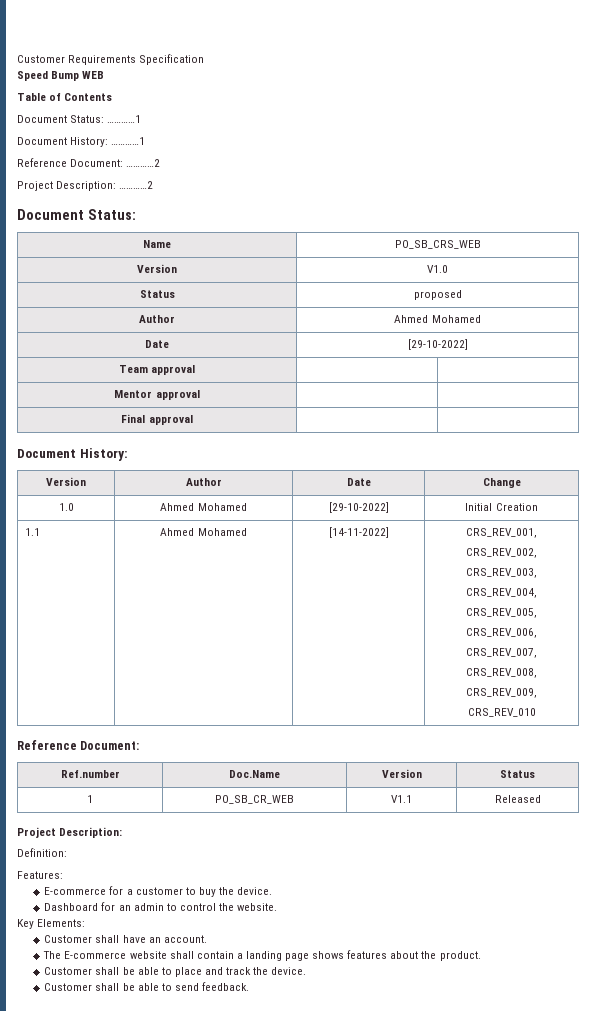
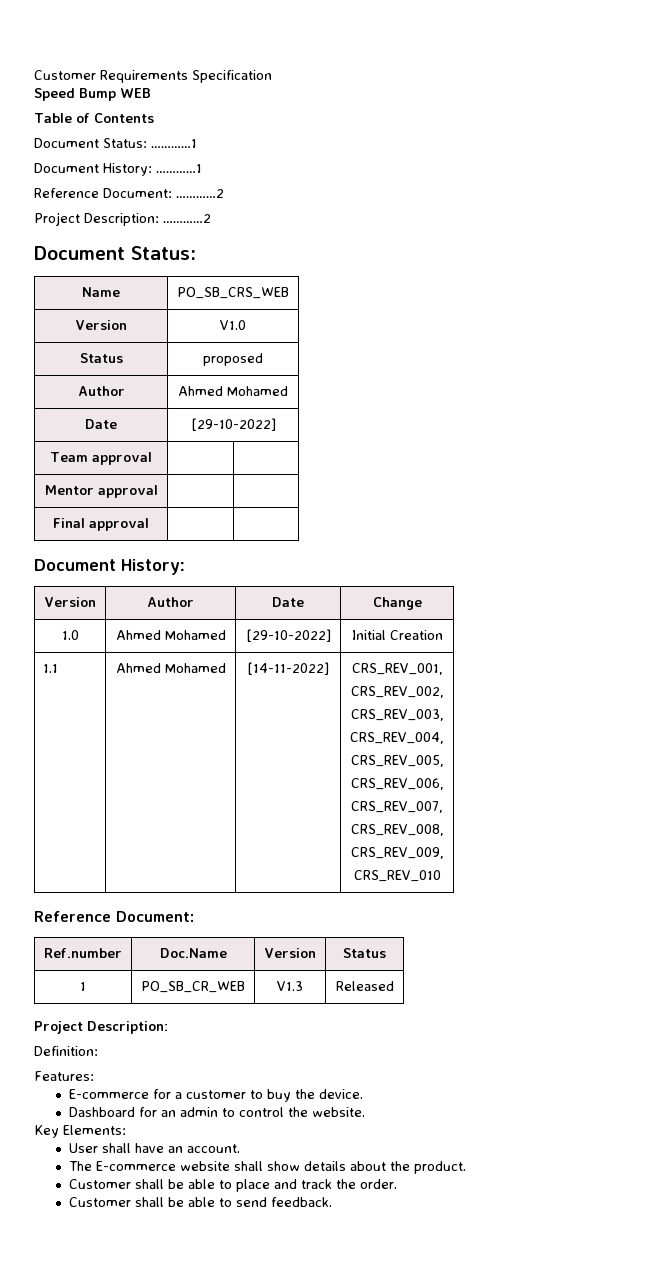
[391,795,412,803] V1.1 -> [277,981,303,991] V1.3
[44,935,93,943] Customer -> [69,1143,99,1153] User
[196,950,388,961] contain a landing page shows features -> [267,1161,347,1171] show details
[271,967,307,975] device. -> [360,1179,398,1189] order.

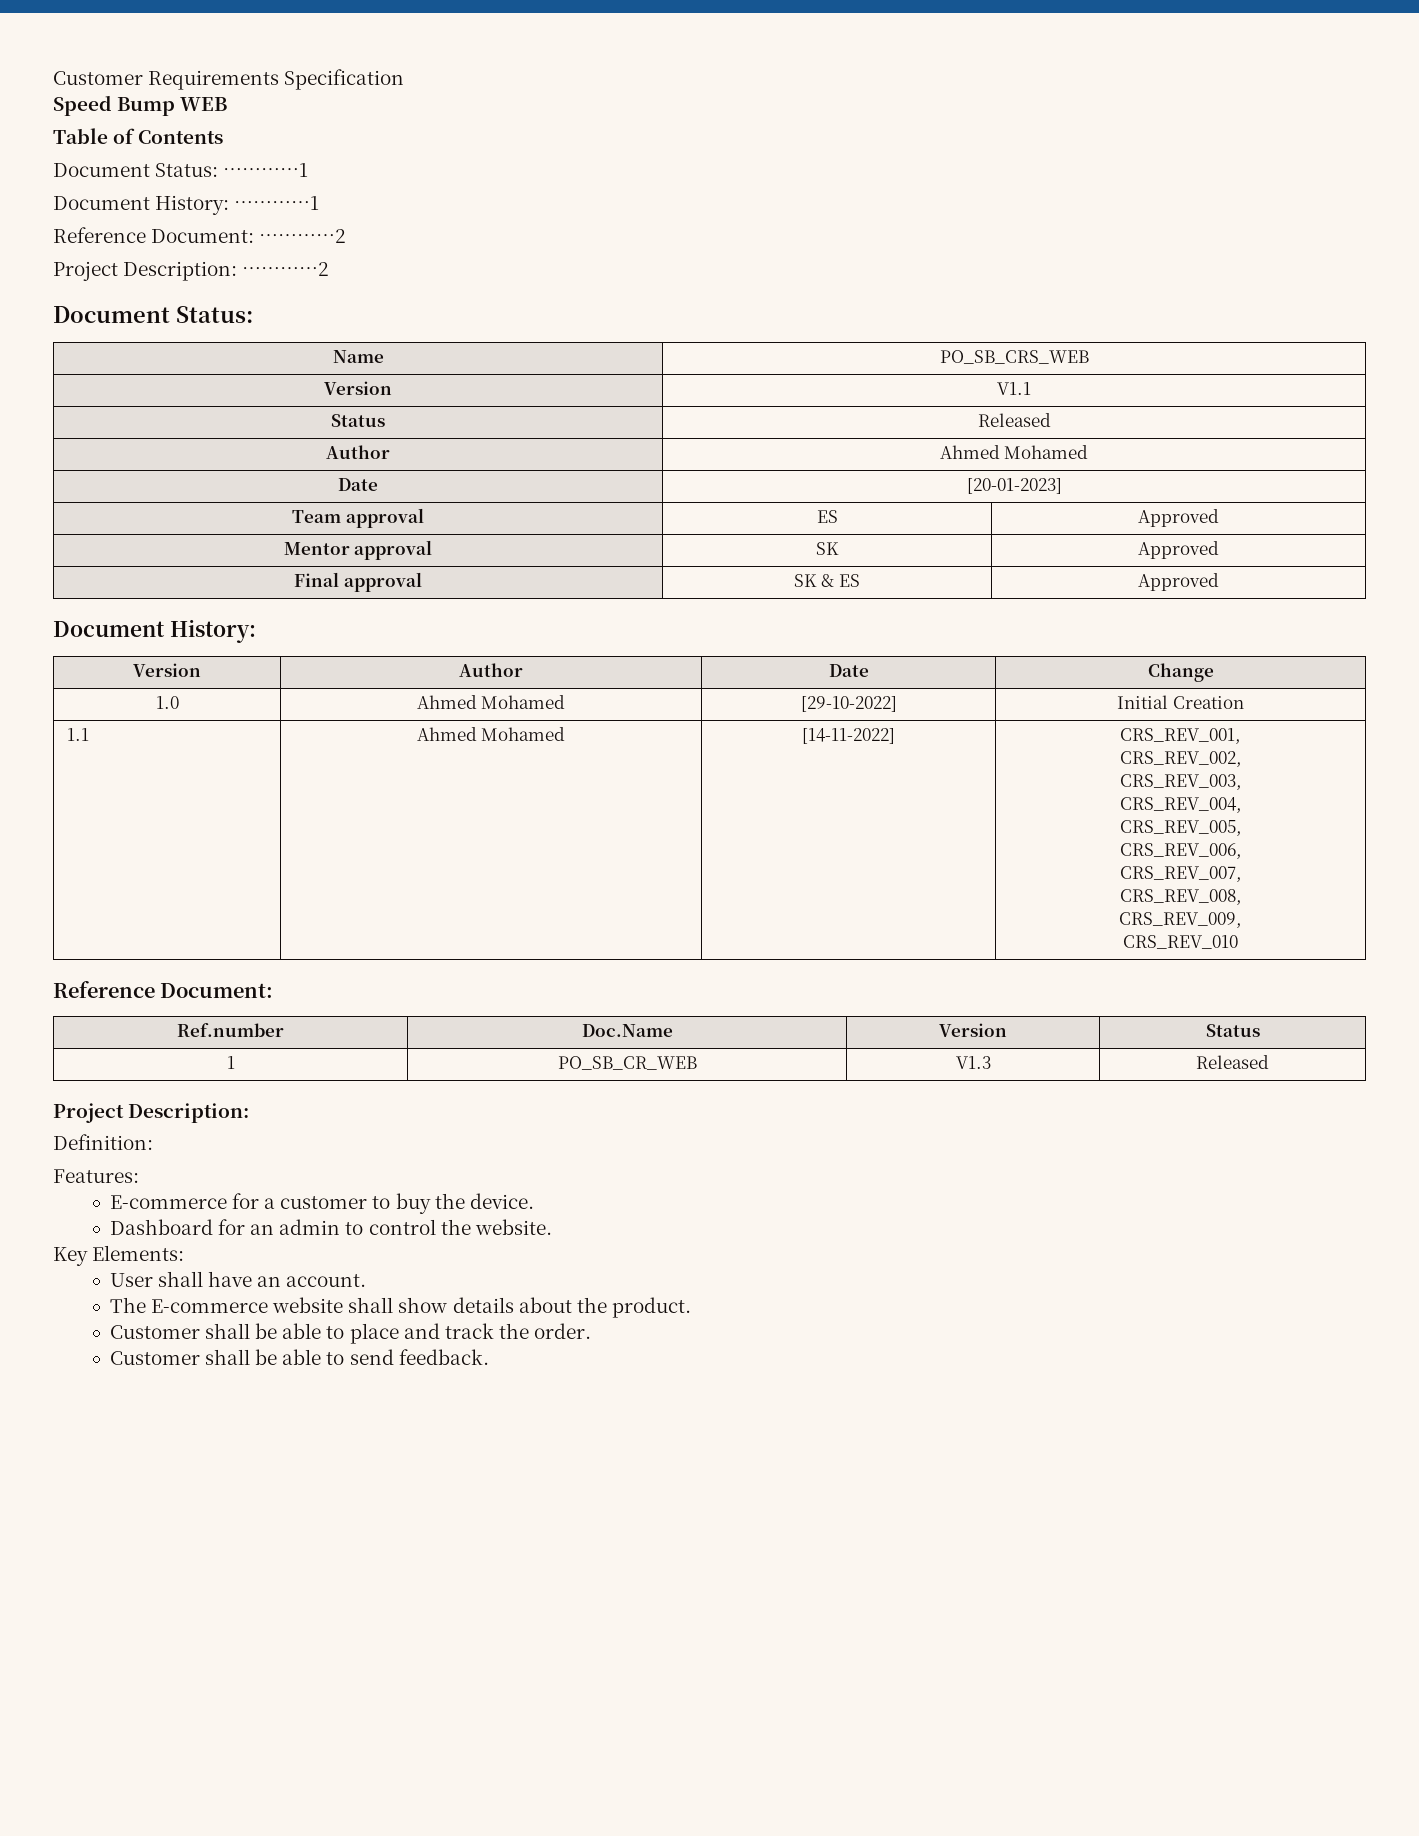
[220,320,247,330] V1.0 -> [997,382,1031,395] V1.1
[203,353,263,366] proposed -> [977,413,1051,427] Released
[190,418,276,431] [29-10-2022] -> [966,478,1062,494] [20-01-2023]
(152, 458) | -> [816,510,838,523] [1138,509,1219,527] ES | Approved
(158, 491) | -> [816,542,839,555] [1138,541,1219,559] SK | Approved
(149, 524) | -> [794,574,860,587] [1138,573,1219,591] SK & ES | Approved

